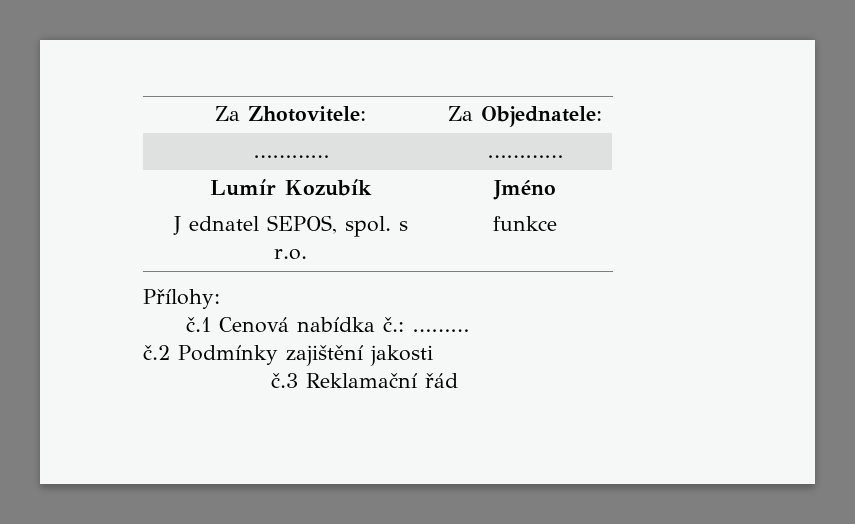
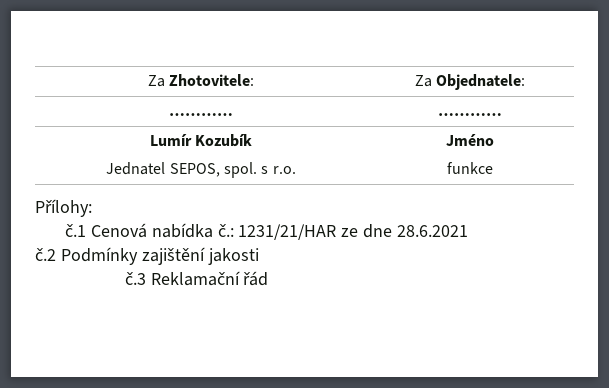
[172,216,259,235] J ednatel -> [106,162,166,175] Jednatel
[411,329,469,332] ……… -> [238,224,468,240] 1231/21/HAR ze dne 28.6.2021

